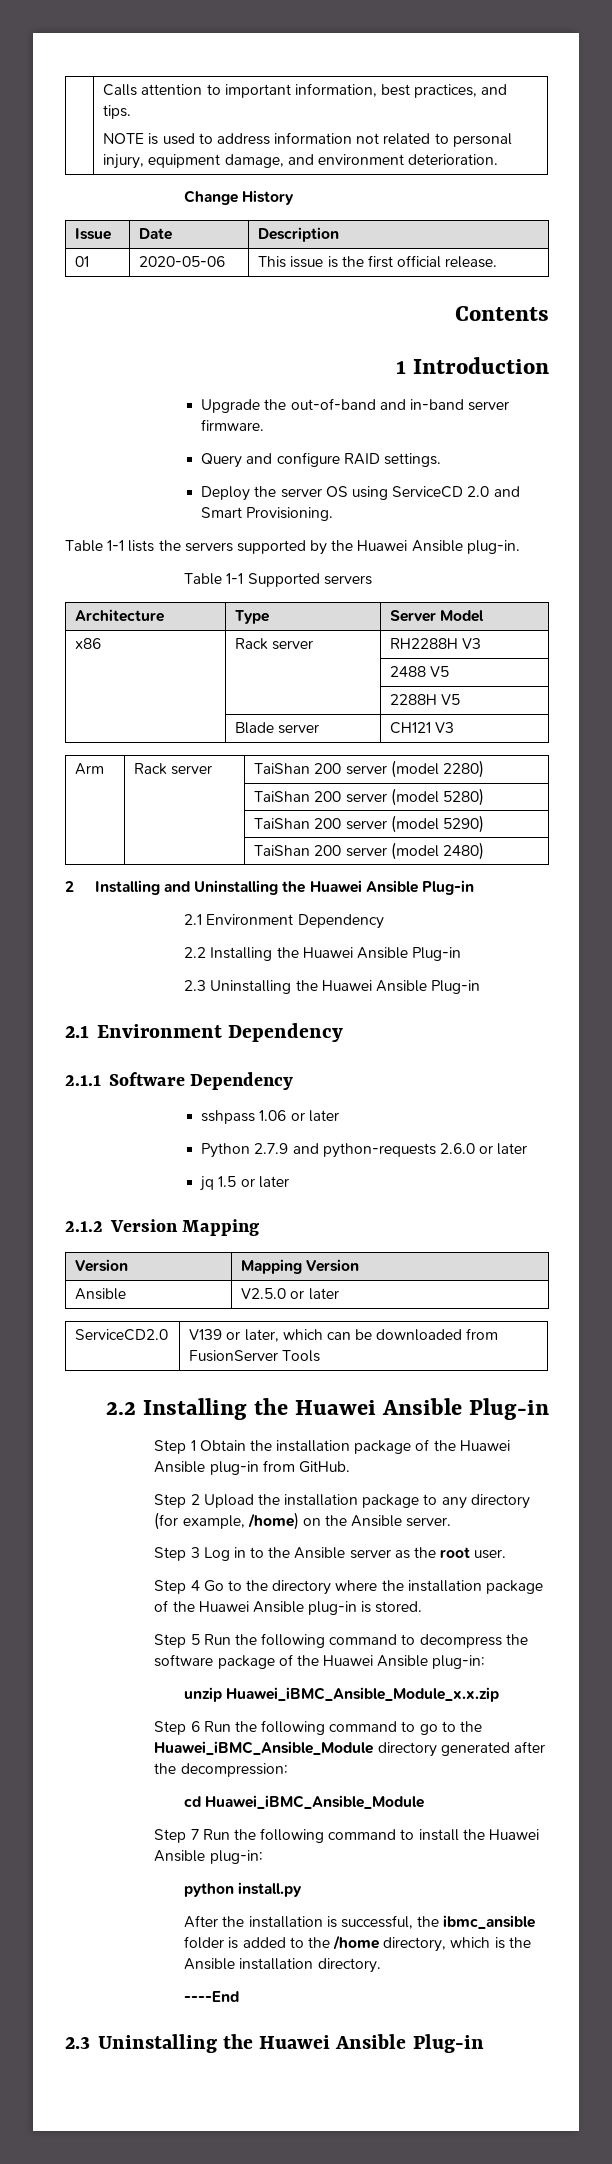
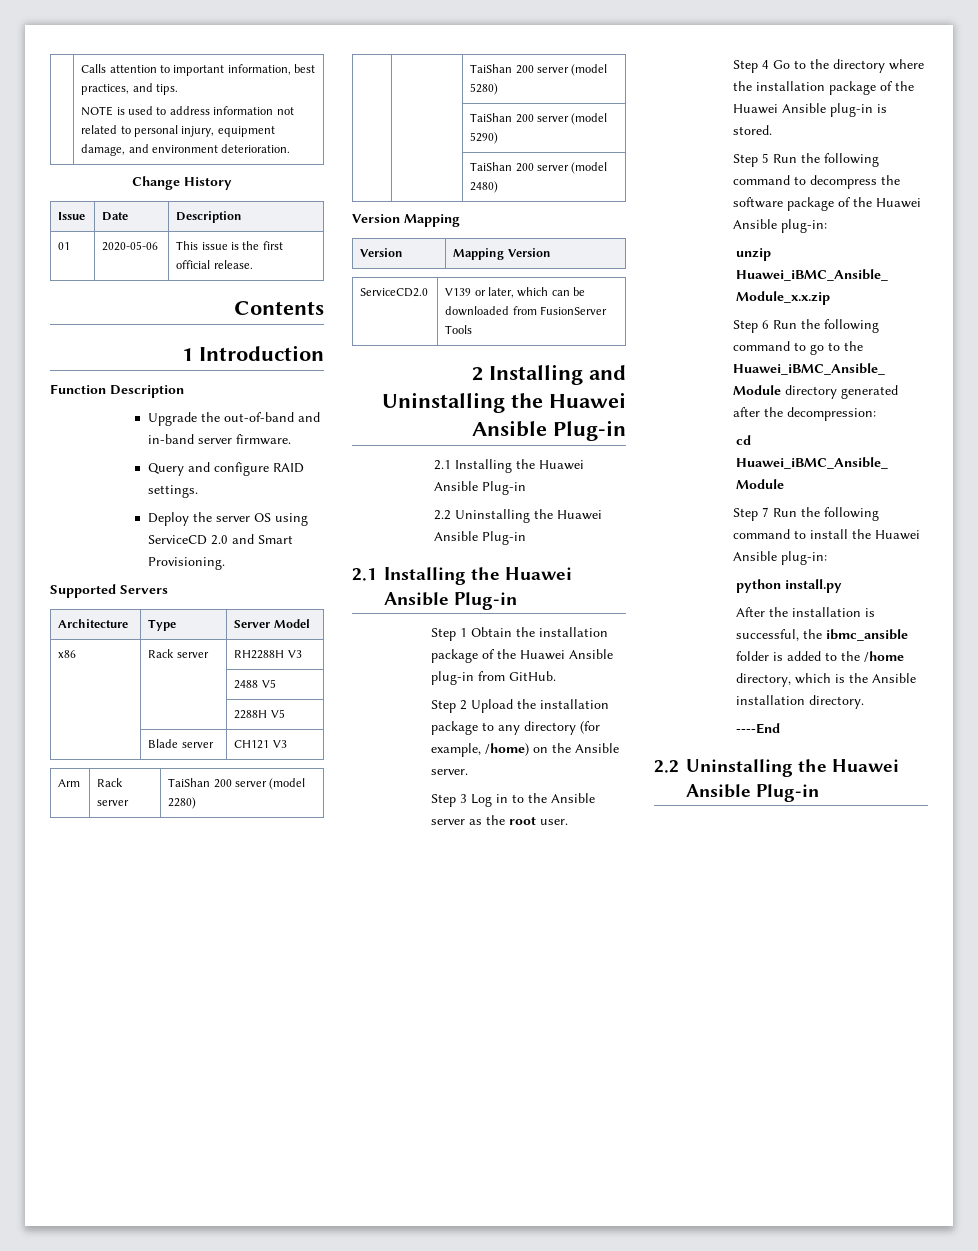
(549, 365) none -> [50,384,184,398] // Function Description
[65,540,520,555] [184,573,372,587] Table 1-1 lists the servers supported by the Huawei Ansible plug-in. // Table 1-1 Supported servers -> [50,584,168,598] Supported Servers
[65,880,474,895] [184,914,384,929] [184,947,462,961] [184,980,481,994] [65,1023,343,1042] [65,1072,294,1090] [201,1110,339,1124] [201,1143,528,1158] [200,1176,289,1191] [65,1221,103,1232] 2 Installing and Uninstalling the Huawei Ansible Plug-in // 2.1 Environment Dependency // 2.2 Installing the Huawei Ansible Plug-in // 2.3 Uninstalling the Huawei Ansible Plug-in // 2.1 Environment Dependency // 2.1.1 Software Dependency // sshpass 1.06 or later // Python 2.7.9 and python-requests 2.6.0 or later // jq 1.5 or later // 2.1.2 -> (499, 187) none
[75,1288,127,1300] [241,1288,339,1300] // Ansible | V2.5.0 or later -> (551, 252) none
[105,1402,136,1415] 2.2 -> [472,364,626,385] [382,392,626,413] [472,420,626,441] [434,459,585,473] [434,481,527,495] [434,509,603,523] [434,531,527,545] [352,568,377,581] 2 Installing and Uninstalling the Huawei Ansible Plug-in // 2.1 Installing the Huawei Ansible Plug-in // 2.2 Uninstalling the Huawei Ansible Plug-in // 2.1
[65,2037,90,2049] 2.3 -> [654,760,679,773] 2.2

